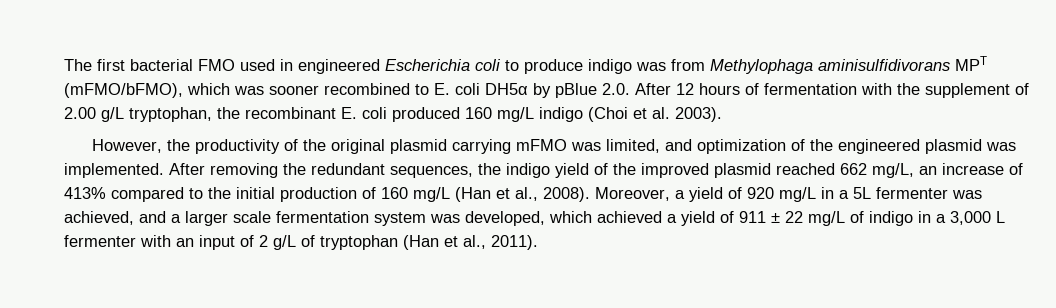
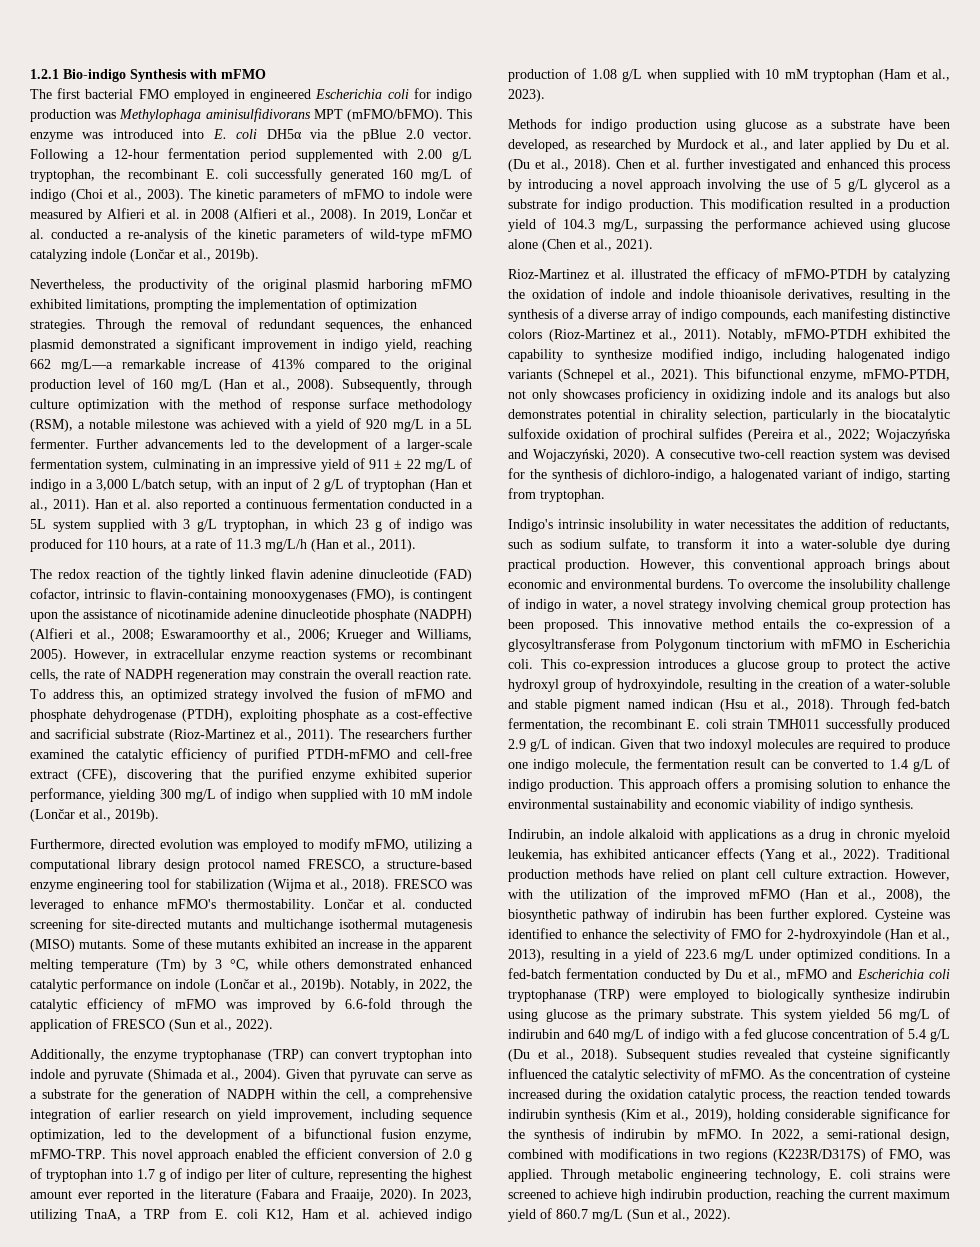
(64, 65) none -> [30,69,266,82] 1.2.1 Bio-indigo Synthesis with mFMO //
[240,59,275,71] used -> [173,89,229,102] employed
[505,56,987,74] [64,83,1029,98] to produce indigo was from Methylophaga aminisulfidivorans MPT (mFMO/bFMO), which was sooner recombined to E. coli DH5α by pBlue 2.0. After 12 hours of fermentation with the supplement of -> [413,88,472,102] [30,108,473,122] [30,129,472,142] [30,148,408,162] for indigo production was Methylophaga aminisulfidivorans MPT (mFMO/bFMO). This enzyme was introduced into E. coli DH5α via the pBlue 2.0 vector. Following a 12-hour fermentation period supplemented with
[392,107,534,122] produced 160 mg/L -> [255,168,473,182] successfully generated 160 mg/L of
[652,107,722,122] [92,139,163,153] al. 2003). // However, -> [123,188,473,202] [30,208,473,222] [30,228,472,242] [30,249,259,262] [30,279,105,291] al., 2003). The kinetic parameters of mFMO to indole were measured by Alfieri et al. in 2008 (Alfieri et al., 2008). In 2019, Lončar et al. conducted a re-analysis of the kinetic parameters of wild-type mFMO catalyzing indole (Lončar et al., 2019b). // Nevertheless,
[452,139,1017,154] [64,163,937,178] carrying mFMO was limited, and optimization of the engineered plasmid was implemented. After removing the redundant sequences, the indigo yield of the improved plasmid reached 662 mg/L, an -> [367,279,472,292] [30,298,417,312] [30,318,472,332] [30,338,472,352] [30,359,185,372] harboring mFMO exhibited limitations, prompting the implementation of optimization strategies. Through the removal of redundant sequences, the enhanced plasmid demonstrated a significant improvement in indigo yield, reaching 662 mg/L—a remarkable
[236,187,357,202] initial production -> [428,359,472,372] [30,379,126,392] original production level
[595,187,670,201] Moreover, -> [341,379,472,392] [30,398,472,412] [30,419,300,432] Subsequently, through culture optimization with the method of response surface methodology (RSM), a notable milestone was achieved with
[876,187,982,199] [64,211,677,226] fermenter was achieved, and a larger scale fermentation system was developed, which achieved a -> [30,438,472,452] [30,458,317,472] fermenter. Further advancements led to the development of a larger-scale fermentation system, culminating in an impressive
[996,211,1005,223] [64,235,136,247] L fermenter -> [132,479,213,492] L/batch setup,
(538, 242) none -> [94,498,473,512] [30,518,473,532] [30,538,416,552] [30,568,472,582] [30,588,472,602] [30,608,472,622] [30,628,472,642] [30,649,472,662] [30,668,472,682] [30,688,473,702] [30,708,472,722] [30,728,473,742] [30,748,472,762] [30,768,472,782] [30,788,472,802] [30,809,159,822] [30,838,473,852] [30,859,472,872] [30,878,472,892] [30,899,472,912] [30,918,472,932] [30,938,472,952] [30,959,472,972] [30,978,472,992] [30,998,472,1012] [30,1018,273,1032] [30,1049,472,1062] [30,1069,473,1082] [30,1088,472,1102] [30,1108,472,1122] [30,1128,472,1142] [30,1148,472,1162] [30,1168,472,1182] [30,1189,473,1202] [30,1208,473,1222] [508,68,950,82] [508,89,545,102] [508,118,950,132] [508,139,950,152] [508,158,950,172] [508,178,951,192] [508,198,950,212] [508,218,950,232] [508,239,653,252] [508,268,950,282] [508,288,950,302] [508,308,950,322] [508,329,950,342] [508,348,950,362] [508,368,950,382] [508,388,950,402] [508,409,950,422] [508,428,951,442] [508,449,950,462] [508,468,950,482] [508,488,605,502] [508,518,950,532] [508,538,950,552] [508,559,950,572] [508,579,950,592] [508,598,950,612] [508,618,951,632] [508,638,951,652] [508,659,951,672] [508,678,950,692] [508,698,950,712] [508,718,950,732] [508,738,950,752] [508,758,950,772] [508,778,950,792] [508,798,914,812] [508,829,950,842] [508,848,950,862] [508,869,950,882] [508,888,951,902] [508,908,950,922] [508,928,950,942] [508,948,951,962] [508,968,951,982] [508,989,950,1002] [508,1008,950,1022] [508,1028,950,1042] [508,1048,950,1062] [508,1068,950,1082] [508,1089,950,1102] [508,1108,950,1122] [508,1128,950,1142] [508,1148,950,1162] [508,1169,950,1182] [508,1189,950,1202] [508,1208,731,1222] Han et al. also reported a continuous fermentation conducted in a 5L system supplied with 3 g/L tryptophan, in which 23 g of indigo was produced for 110 hours, at a rate of 11.3 mg/L/h (Han et al., 2011). // The redox reaction of the tightly linked flavin adenine dinucleotide (FAD) cofactor, intrinsic to flavin-containing monooxygenases (FMO), is contingent upon the assistance of nicotinamide adenine dinucleotide phosphate (NADPH) (Alfieri et al., 2008; Eswaramoorthy et al., 2006; Krueger and Williams, 2005). However, in extracellular enzyme reaction systems or recombinant cells, the rate of NADPH regeneration may constrain the overall reaction rate. To address this, an optimized strategy involved the fusion of mFMO and phosphate dehydrogenase (PTDH), exploiting phosphate as a cost-effective and sacrificial substrate (Rioz-Martinez et al., 2011). The researchers further examined the catalytic efficiency of purified PTDH-mFMO and cell-free extract (CFE), discovering that the purified enzyme exhibited superior performance, yielding 300 mg/L of indigo when supplied with 10 mM indole (Lončar et al., 2019b). // Furthermore, directed evolution was employed to modify mFMO, utilizing a computational library design protocol named FRESCO, a structure-based enzyme engineering tool for stabilization (Wijma et al., 2018). FRESCO was leveraged to enhance mFMO's thermostability. Lončar et al. conducted screening for site-directed mutants and multichange isothermal mutagenesis (MISO) mutants. Some of these mutants exhibited an increase in the apparent melting temperature (Tm) by 3 °C, while others demonstrated enhanced catalytic performance on indole (Lončar et al., 2019b). Notably, in 2022, the catalytic efficiency of mFMO was improved by 6.6-fold through the application of FRESCO (Sun et al., 2022). // Additionally, the enzyme tryptophanase (TRP) can convert tryptophan into indole and pyruvate (Shimada et al., 2004). Given that pyruvate can serve as a substrate for the generation of NADPH within the cell, a comprehensive integration of earlier research on yield improvement, including sequence optimization, led to the development of a bifunctional fusion enzyme, mFMO-TRP. This novel approach enabled the efficient conversion of 2.0 g of tryptophan into 1.7 g of indigo per liter of culture, representing the highest amount ever reported in the literature (Fabara and Fraaije, 2020). In 2023, utilizing TnaA, a TRP from E. coli K12, Ham et al. achieved indigo production of 1.08 g/L when supplied with 10 mM tryptophan (Ham et al., 2023). // Methods for indigo production using glucose as a substrate have been developed, as researched by Murdock et al., and later applied by Du et al. (Du et al., 2018). Chen et al. further investigated and enhanced this process by introducing a novel approach involving the use of 5 g/L glycerol as a substrate for indigo production. This modification resulted in a production yield of 104.3 mg/L, surpassing the performance achieved using glucose alone (Chen et al., 2021). // Rioz-Martinez et al. illustrated the efficacy of mFMO-PTDH by catalyzing the oxidation of indole and indole thioanisole derivatives, resulting in the synthesis of a diverse array of indigo compounds, each manifesting distinctive colors (Rioz-Martinez et al., 2011). Notably, mFMO-PTDH exhibited the capability to synthesize modified indigo, including halogenated indigo variants (Schnepel et al., 2021). This bifunctional enzyme, mFMO-PTDH, not only showcases proficiency in oxidizing indole and its analogs but also demonstrates potential in chirality selection, particularly in the biocatalytic sulfoxide oxidation of prochiral sulfides (Pereira et al., 2022; Wojaczyńska and Wojaczyński, 2020). A consecutive two-cell reaction system was devised for the synthesis of dichloro-indigo, a halogenated variant of indigo, starting from tryptophan. // Indigo's intrinsic insolubility in water necessitates the addition of reductants, such as sodium sulfate, to transform it into a water-soluble dye during practical production. However, this conventional approach brings about economic and environmental burdens. To overcome the insolubility challenge of indigo in water, a novel strategy involving chemical group protection has been proposed. This innovative method entails the co-expression of a glycosyltransferase from Polygonum tinctorium with mFMO in Escherichia coli. This co-expression introduces a glucose group to protect the active hydroxyl group of hydroxyindole, resulting in the creation of a water-soluble and stable pigment named indican (Hsu et al., 2018). Through fed-batch fermentation, the recombinant E. coli strain TMH011 successfully produced 2.9 g/L of indican. Given that two indoxyl molecules are required to produce one indigo molecule, the fermentation result can be converted to 1.4 g/L of indigo production. This approach offers a promising solution to enhance the environmental sustainability and economic viability of indigo synthesis. // Indirubin, an indole alkaloid with applications as a drug in chronic myeloid leukemia, has exhibited anticancer effects (Yang et al., 2022). Traditional production methods have relied on plant cell culture extraction. However, with the utilization of the improved mFMO (Han et al., 2008), the biosynthetic pathway of indirubin has been further explored. Cysteine was identified to enhance the selectivity of FMO for 2-hydroxyindole (Han et al., 2013), resulting in a yield of 223.6 mg/L under optimized conditions. In a fed-batch fermentation conducted by Du et al., mFMO and Escherichia coli tryptophanase (TRP) were employed to biologically synthesize indirubin using glucose as the primary substrate. This system yielded 56 mg/L of indirubin and 640 mg/L of indigo with a fed glucose concentration of 5.4 g/L (Du et al., 2018). Subsequent studies revealed that cysteine significantly influenced the catalytic selectivity of mFMO. As the concentration of cysteine increased during the oxidation catalytic process, the reaction tended towards indirubin synthesis (Kim et al., 2019), holding considerable significance for the synthesis of indirubin by mFMO. In 2022, a semi-rational design, combined with modifications in two regions (K223R/D317S) of FMO, was applied. Through metabolic engineering technology, E. coli strains were screened to achieve high indirubin production, reaching the current maximum yield of 860.7 mg/L (Sun et al., 2022).

